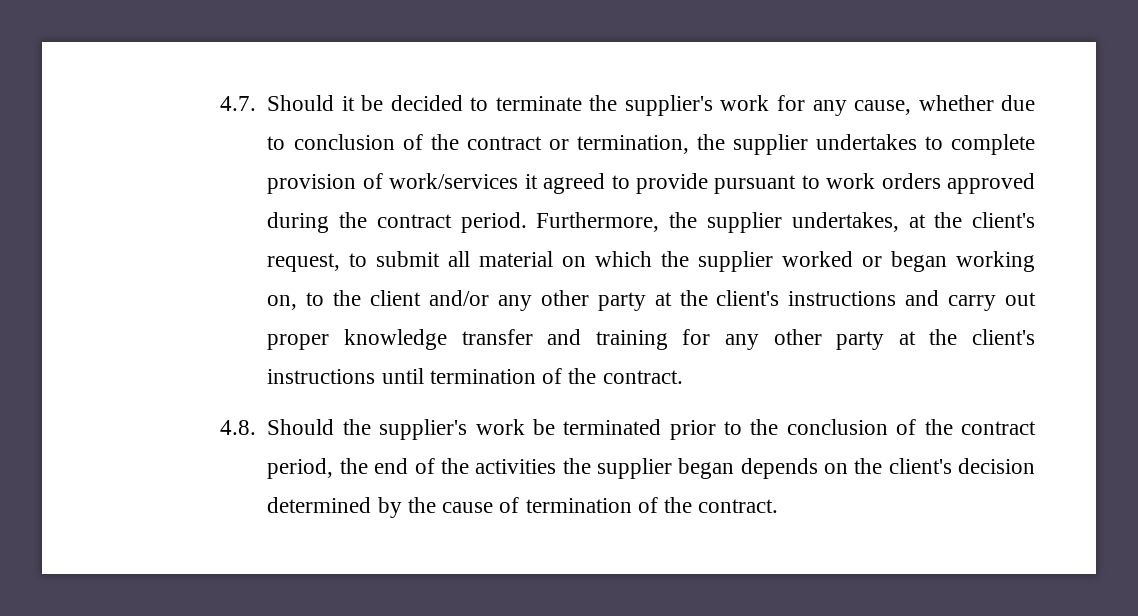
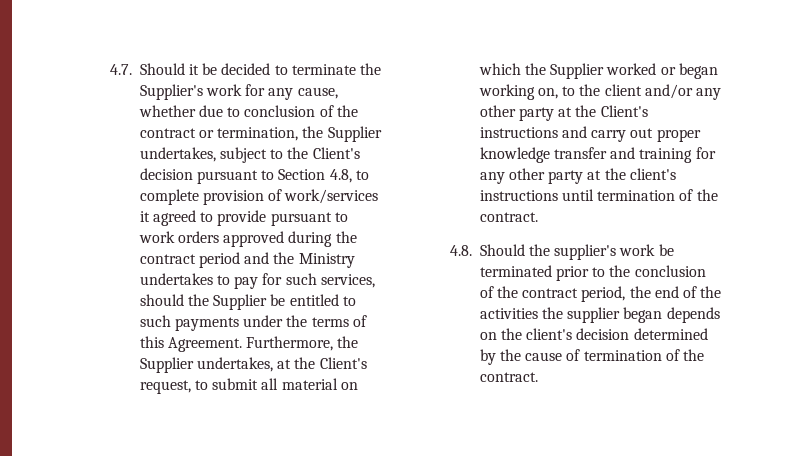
[624,95,713,116] supplier's -> [139,84,203,100] Supplier's
[732,134,917,155] supplier undertakes -> [327,126,382,142] [139,147,360,163] [139,168,352,184] Supplier undertakes, subject to the Client's decision pursuant to Section 4.8,
[460,212,527,233] period. -> [198,252,355,268] [139,273,375,289] [139,294,356,310] [139,315,367,331] [139,336,242,352] period and the Ministry undertakes to pay for such services, should the Supplier be entitled to such payments under the terms of this Agreement.
[706,212,782,233] supplier -> [139,357,194,373] Supplier
[972,212,1035,228] client's -> [319,357,367,369] Client's
[698,251,774,272] supplier -> [550,63,605,79] Supplier
[716,290,780,306] client's -> [600,105,648,117] Client's

